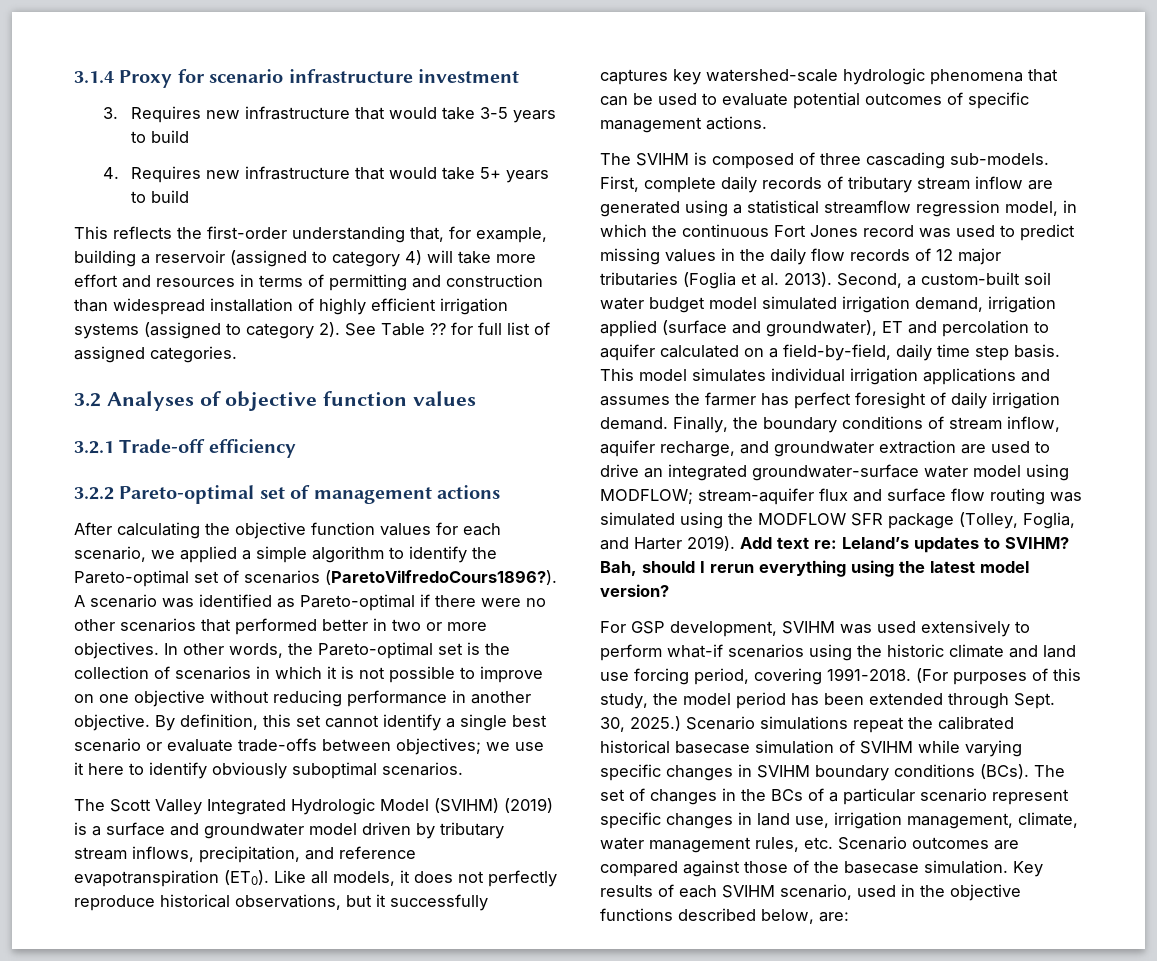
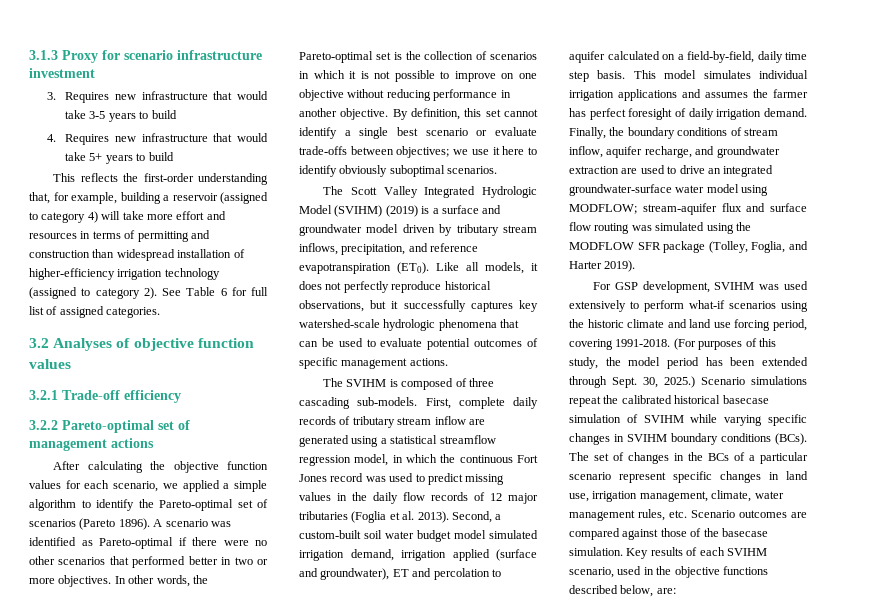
[74,71,114,83] 3.1.4 -> [29,50,58,60] 3.1.3
[319,298,508,315] [74,323,139,339] highly efficient irrigation systems -> [29,268,220,280] higher-efficiency irrigation technology
[430,323,446,335] ?? -> [220,288,227,296] 6
[325,570,557,585] (ParetoVilfredoCours1896?). -> [79,518,150,530] (Pareto 1896).
[740,537,1069,553] [600,560,1029,577] [600,584,669,597] Add text re: Leland’s updates to SVIHM? Bah, should I rerun everything using the latest model version? -> (636, 266) none

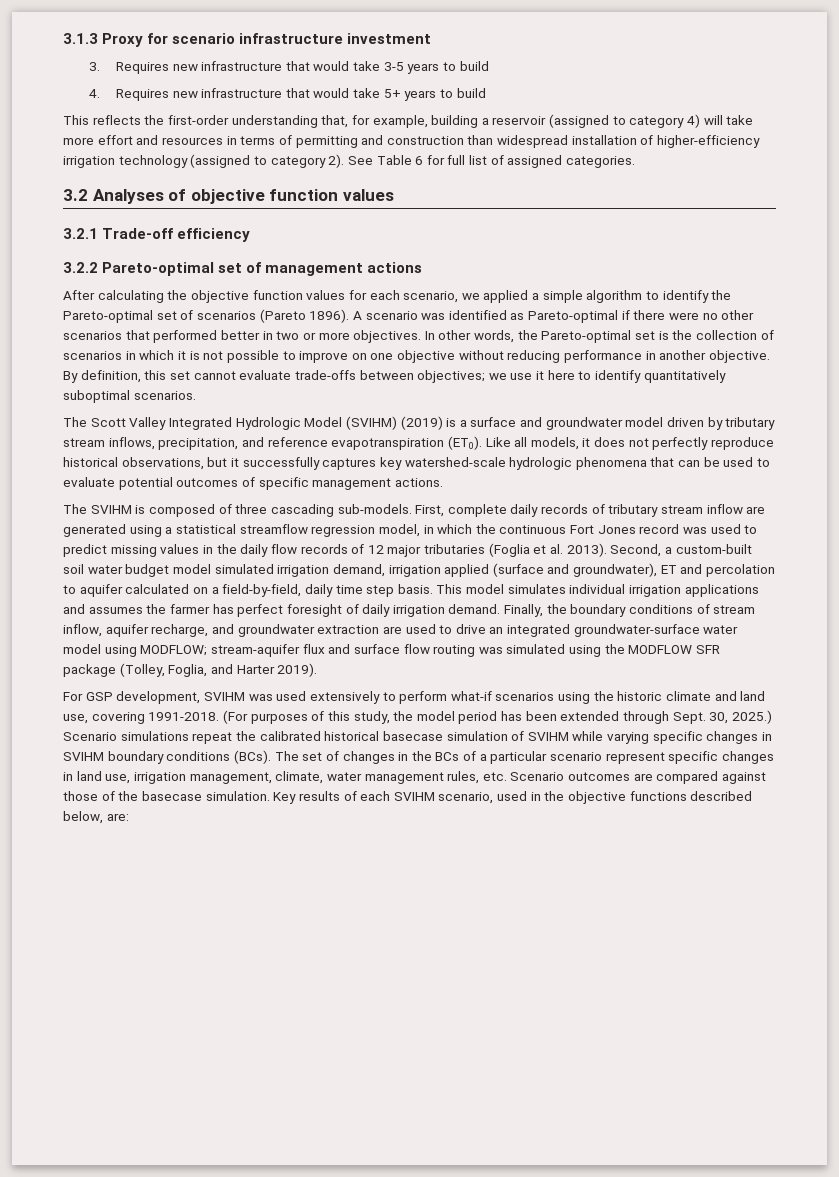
[299,127,488,139] identify a single best scenario or -> (236, 375) none
[339,165,388,177] obviously -> [643,370,726,383] quantitatively
[713,319,807,331] use forcing period, -> [63,714,88,724] use,

